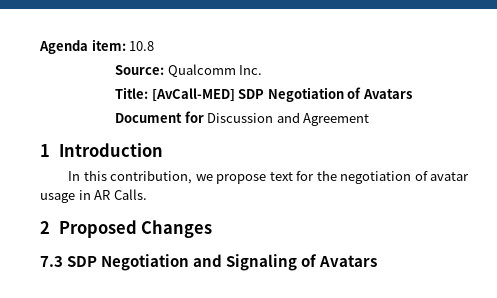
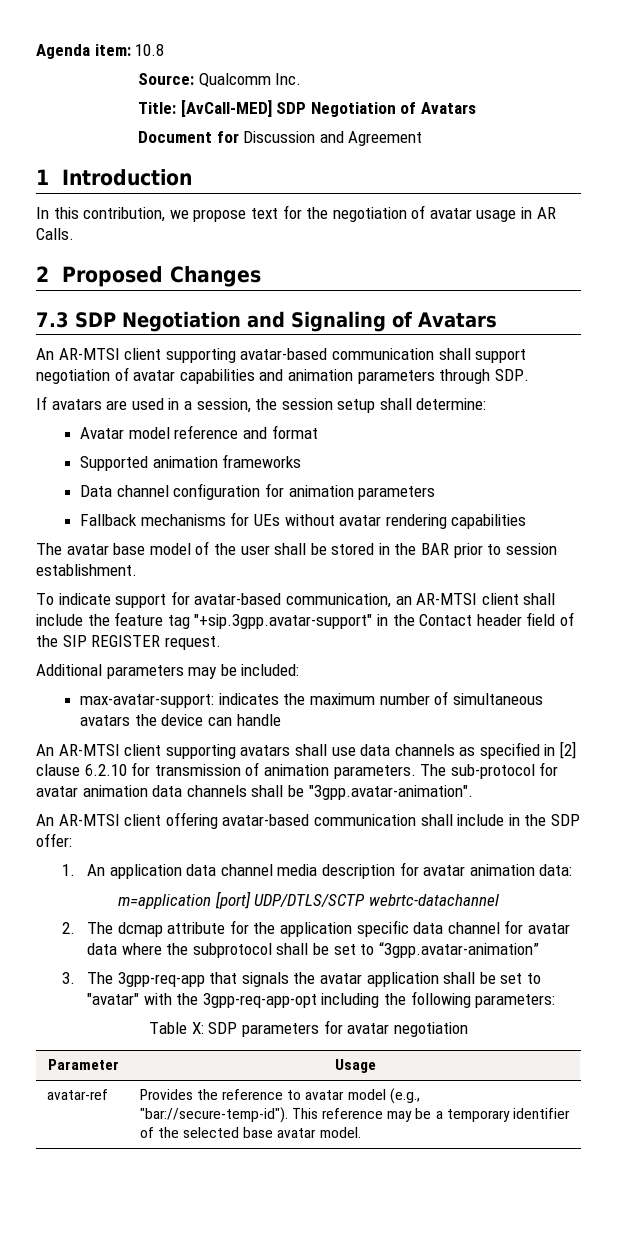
(378, 261) none -> [36,348,527,363] [36,367,529,384] [36,396,487,413] [80,425,318,439] [80,454,302,471] [80,483,436,500] [80,512,527,529] [36,541,557,558] [36,564,137,576] [36,591,556,608] [36,612,574,629] [36,635,221,650] [36,664,300,679] [80,691,543,708] [80,714,281,726] [36,741,577,759] [36,762,559,779] [36,785,473,800] [36,812,580,829] [36,833,72,847] [61,862,573,879] [118,891,499,909] [61,920,570,937] [86,942,539,958] [61,972,541,987] [86,991,556,1008] [149,1020,468,1037] [47,1059,119,1070] [334,1059,376,1073] [46,1089,108,1100] [139,1088,420,1104] [139,1107,571,1123] [139,1127,361,1138] // An AR-MTSI client supporting avatar-based communication shall support negotiation of avatar capabilities and animation parameters through SDP. // If avatars are used in a session, the session setup shall determine: // Avatar model reference and format // Supported animation frameworks // Data channel configuration for animation parameters // Fallback mechanisms for UEs without avatar rendering capabilities // The avatar base model of the user shall be stored in the BAR prior to session establishment. // To indicate support for avatar-based communication, an AR-MTSI client shall include the feature tag "+sip.3gpp.avatar-support" in the Contact header field of the SIP REGISTER request. // Additional parameters may be included: // max-avatar-support: indicates the maximum number of simultaneous avatars the device can handle // An AR-MTSI client supporting avatars shall use data channels as specified in [2] clause 6.2.10 for transmission of animation parameters. The sub-protocol for avatar animation data channels shall be "3gpp.avatar-animation". // An AR-MTSI client offering avatar-based communication shall include in the SDP offer: // 1. An application data channel media description for avatar animation data: // m=application [port] UDP/DTLS/SCTP webrtc-datachannel // 2. The dcmap attribute for the application specific data channel for avatar data where the subprotocol shall be set to “3gpp.avatar-animation” // 3. The 3gpp-req-app that signals the avatar application shall be set to "avatar" with the 3gpp-req-app-opt including the following parameters: // Table X: SDP parameters for avatar negotiation // Parameter | Usage // avatar-ref | Provides the reference to avatar model (e.g., "bar://secure-temp-id"). This reference may be a temporary identifier of the selected base avatar model.

